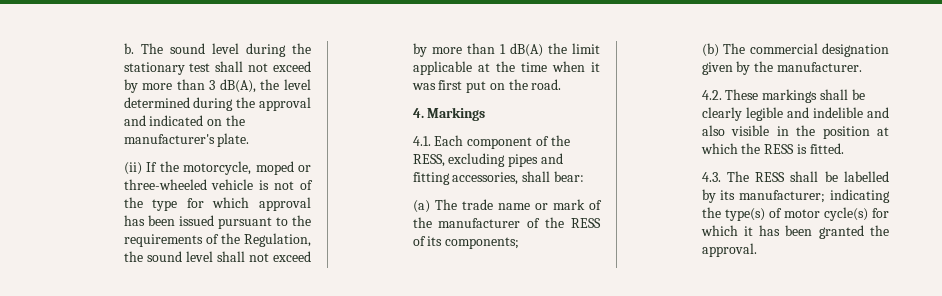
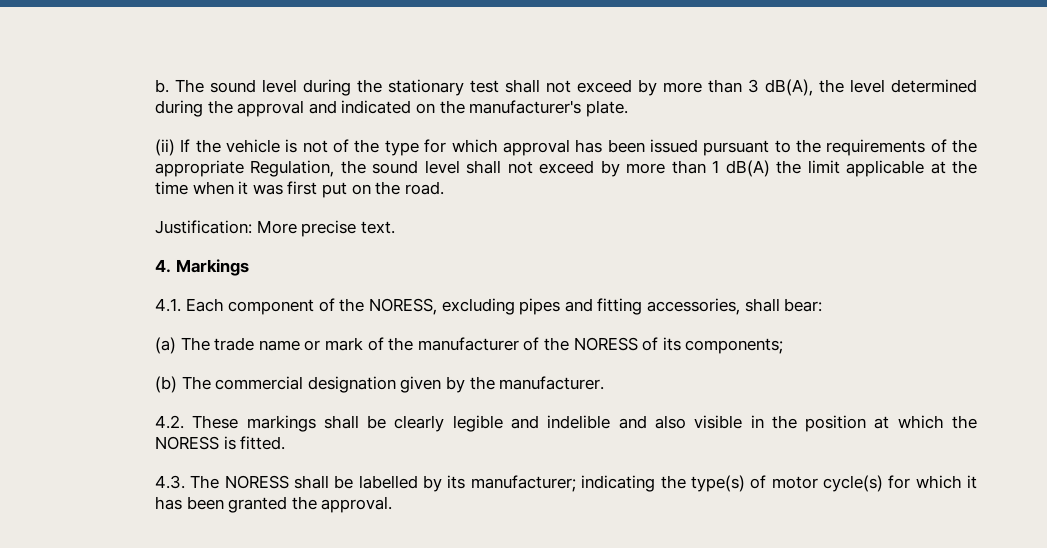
[182,161,311,175] [123,179,207,190] motorcycle, moped or three-wheeled -> (221, 146) none
(240, 238) none -> [155,160,245,177] appropriate
(562, 84) none -> [155,220,395,237] // Justification: More precise text.
[412,154,445,167] RESS, -> [368,298,437,315] NORESS,
[571,218,601,228] RESS -> [573,337,638,351] NORESS
[764,144,795,154] RESS -> [155,436,220,450] NORESS
[755,172,786,182] RESS -> [224,475,289,489] NORESS

